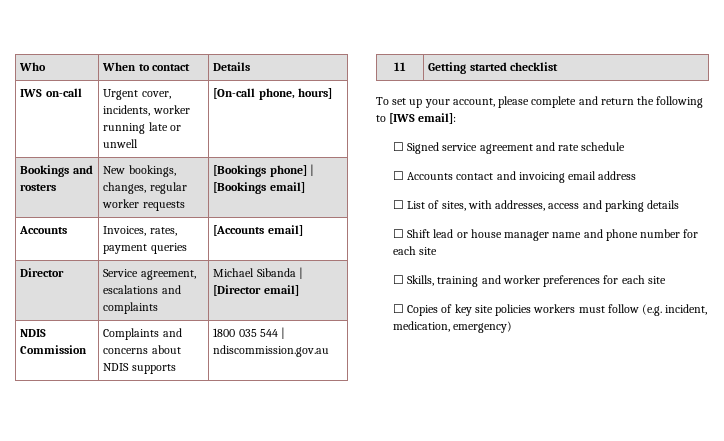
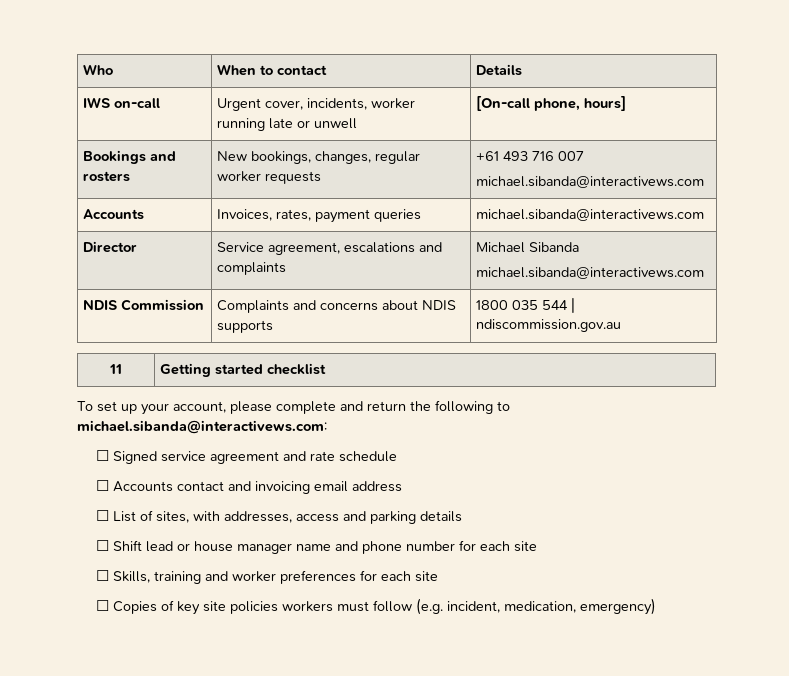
[213,164,314,177] [213,182,305,194] [Bookings phone] | [Bookings email] -> [475,151,584,161] [475,176,704,188] +61 493 716 007 // michael.sibanda@interactivews.com
[213,225,303,236] [Accounts email] -> [475,209,704,221] michael.sibanda@interactivews.com
[298,267,303,279] [213,285,299,296] | [Director email] -> [475,267,704,279] // michael.sibanda@interactivews.com
[389,113,457,124] [IWS email]: -> [77,420,327,434] michael.sibanda@interactivews.com:

